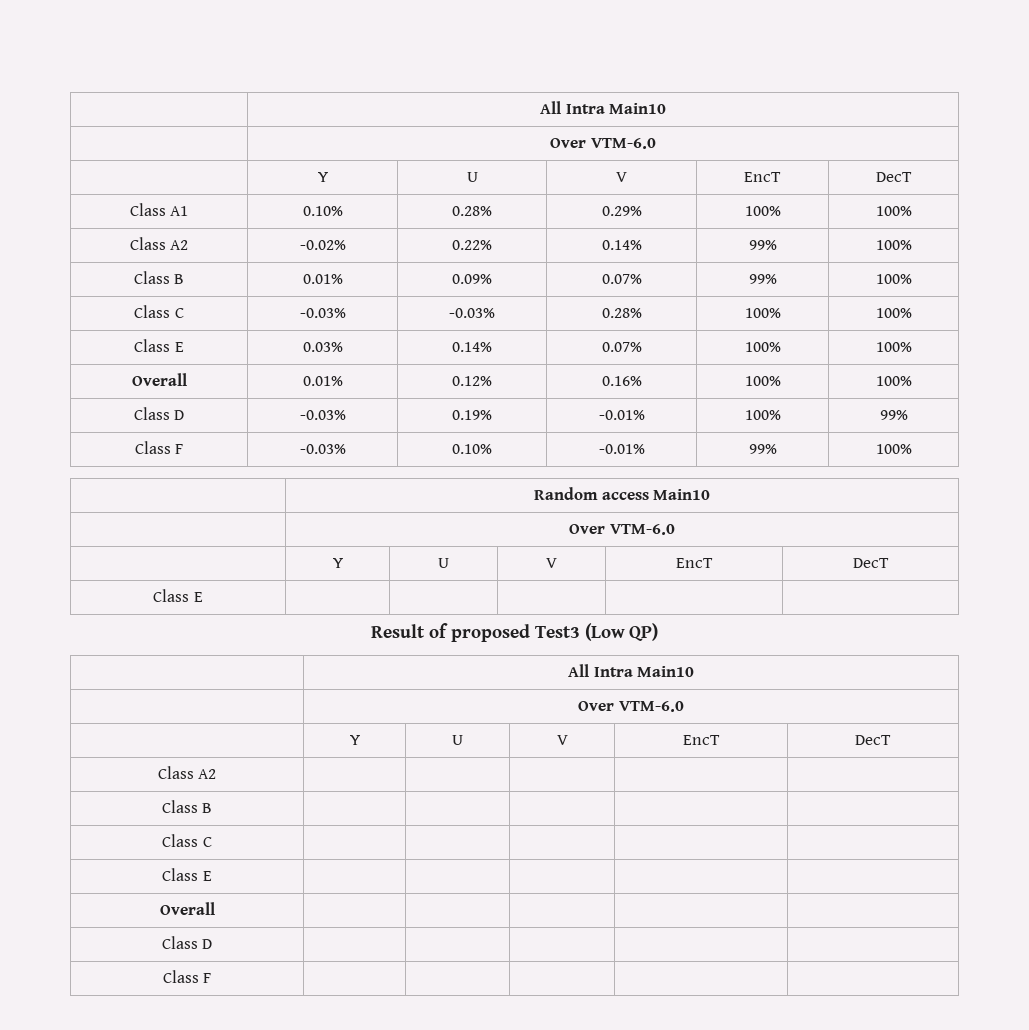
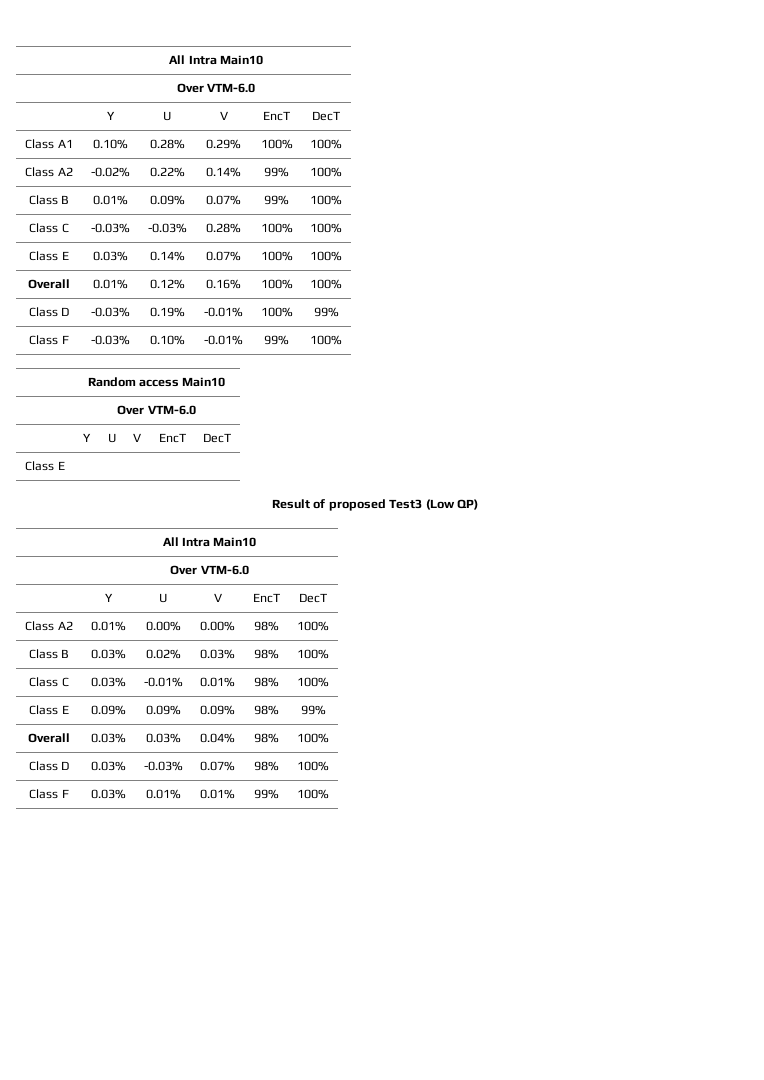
[161,800,213,813] [162,834,212,847] [162,868,212,881] [159,902,215,915] [161,936,213,949] [162,970,212,983] | | | | // Class B | | | | | // Class C | | | | | // Class E | | | | | // Overall | | | | | // Class D | | | | | // Class F | | | | | -> [90,621,126,631] [145,621,181,631] [200,621,236,631] [253,621,279,631] [297,621,329,631] [28,649,70,659] [90,649,126,659] [145,649,181,659] [200,649,236,659] [253,649,279,659] [297,649,329,659] [29,677,69,687] [90,677,126,687] [143,677,183,687] [200,677,236,687] [253,677,279,687] [297,677,329,687] [29,705,69,715] [90,705,126,715] [145,705,181,715] [200,705,236,715] [253,705,279,715] [300,705,326,715] [28,733,70,743] [90,733,126,743] [145,733,181,743] [200,733,236,743] [253,733,279,743] [297,733,329,743] [28,761,70,771] [90,761,126,771] [143,761,183,771] [200,761,236,771] [253,761,279,771] [297,761,329,771] [29,789,69,799] [90,789,126,799] [145,789,181,799] [200,789,236,799] [253,789,279,799] [297,789,329,799] 0.01% | 0.00% | 0.00% | 98% | 100% // Class B | 0.03% | 0.02% | 0.03% | 98% | 100% // Class C | 0.03% | -0.01% | 0.01% | 98% | 100% // Class E | 0.09% | 0.09% | 0.09% | 98% | 99% // Overall | 0.03% | 0.03% | 0.04% | 98% | 100% // Class D | 0.03% | -0.03% | 0.07% | 98% | 100% // Class F | 0.03% | 0.01% | 0.01% | 99% | 100%

